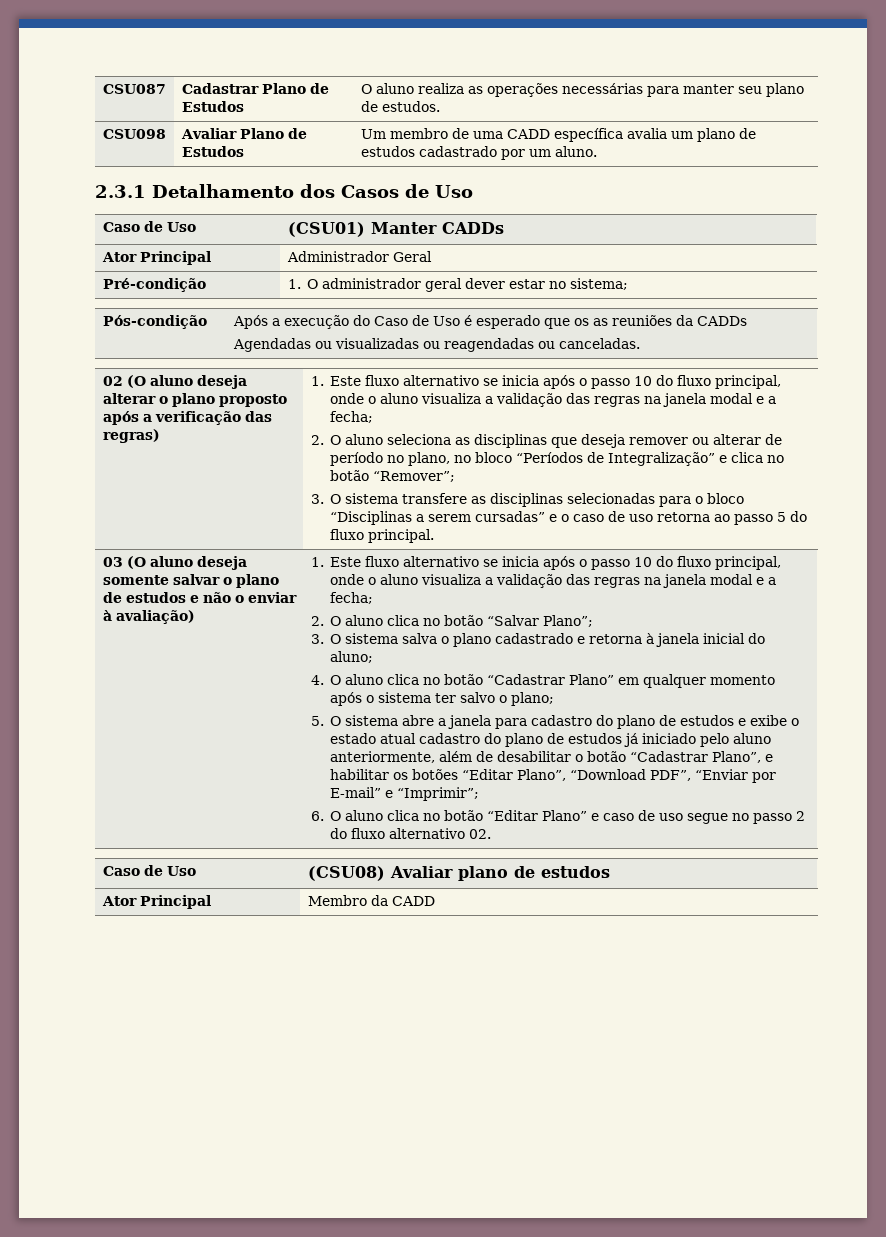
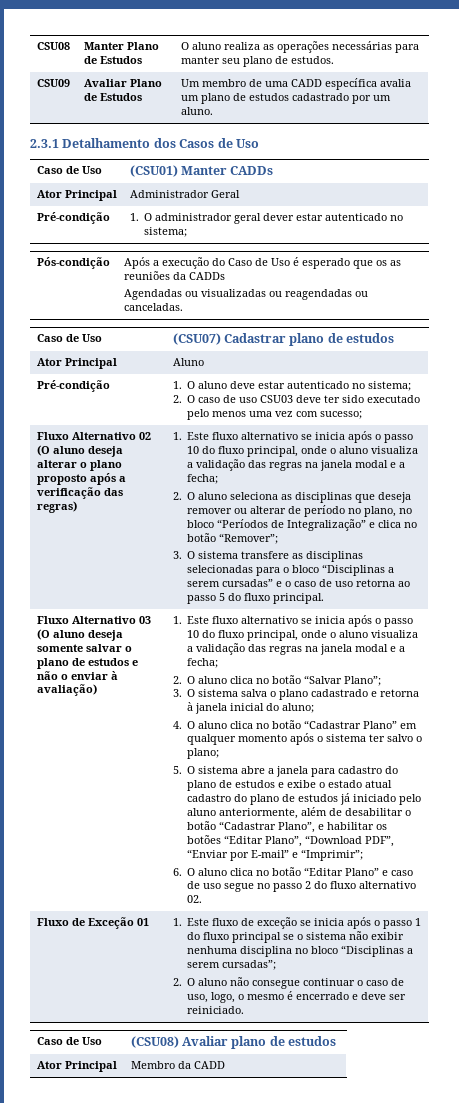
[102,84,166,94] [181,83,259,94] CSU087 | Cadastrar -> [36,42,70,50] [83,42,124,50] CSU08 | Manter
[102,129,166,139] CSU098 -> [36,79,70,87] CSU09
(546, 284) none -> [325,213,388,221] autenticado
(640, 343) none -> [36,334,102,342] [172,333,395,346] [36,358,117,369] [172,358,204,366] [36,380,110,392] [172,381,412,391] [172,395,421,403] [187,409,363,420] [36,432,136,440] Caso de Uso | (CSU07) Cadastrar plano de estudos // Ator Principal | Aluno // Pré-condição | 1. O aluno deve estar autenticado no sistema; // 2. O caso de uso CSU03 deve ter sido executado pelo menos uma vez com sucesso; // Fluxo Alternativo
(435, 536) none -> [36,616,136,624] Fluxo Alternativo
(492, 834) none -> [36,917,149,929] [172,917,422,929] [187,931,405,943] [187,945,414,957] [187,960,277,970] [172,977,405,989] [187,991,407,1003] [187,1006,245,1014] // Fluxo de Exceção 01 | 1. Este fluxo de exceção se inicia após o passo 1 do fluxo principal se o sistema não exibir nenhuma disciplina no bloco “Disciplinas a serem cursadas”; // 2. O aluno não consegue continuar o caso de uso, logo, o mesmo é encerrado e deve ser reiniciado.

